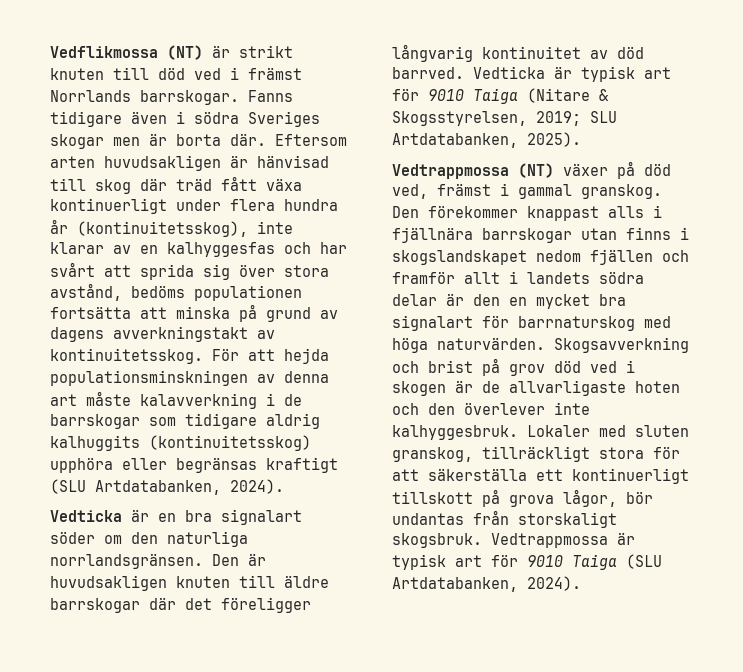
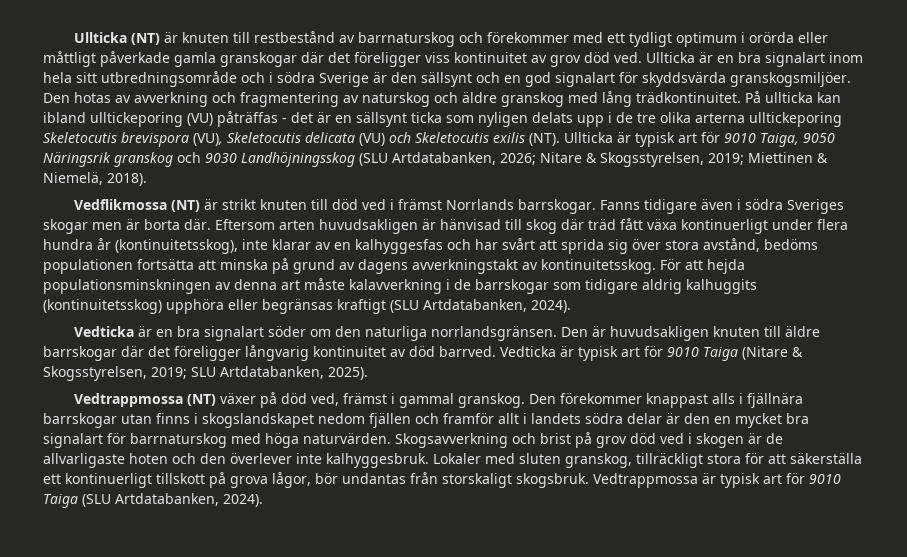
(50, 52) none -> [73,31,828,47] [43,51,863,67] [43,71,851,87] [43,91,841,107] [43,111,842,127] [43,132,835,147] [43,152,828,167] [43,172,147,186] Ullticka (NT) är knuten till restbestånd av barrnaturskog och förekommer med ett tydligt optimum i orörda eller måttligt påverkade gamla granskogar där det föreligger viss kontinuitet av grov död ved. Ullticka är en bra signalart inom hela sitt utbredningsområde och i södra Sverige är den sällsynt och en god signalart för skyddsvärda granskogsmiljöer. Den hotas av avverkning och fragmentering av naturskog och äldre granskog med lång trädkontinuitet. På ullticka kan ibland ulltickeporing (VU) påträffas - det är en sällsynt ticka som nyligen delats upp i de tre olika arterna ulltickeporing Skeletocutis brevispora (VU), Skeletocutis delicata (VU) och Skeletocutis exilis (NT). Ullticka är typisk art för 9010 Taiga, 9050 Näringsrik granskog och 9030 Landhöjningsskog (SLU Artdatabanken, 2026; Nitare & Skogsstyrelsen, 2019; Miettinen & Niemelä, 2018). //

